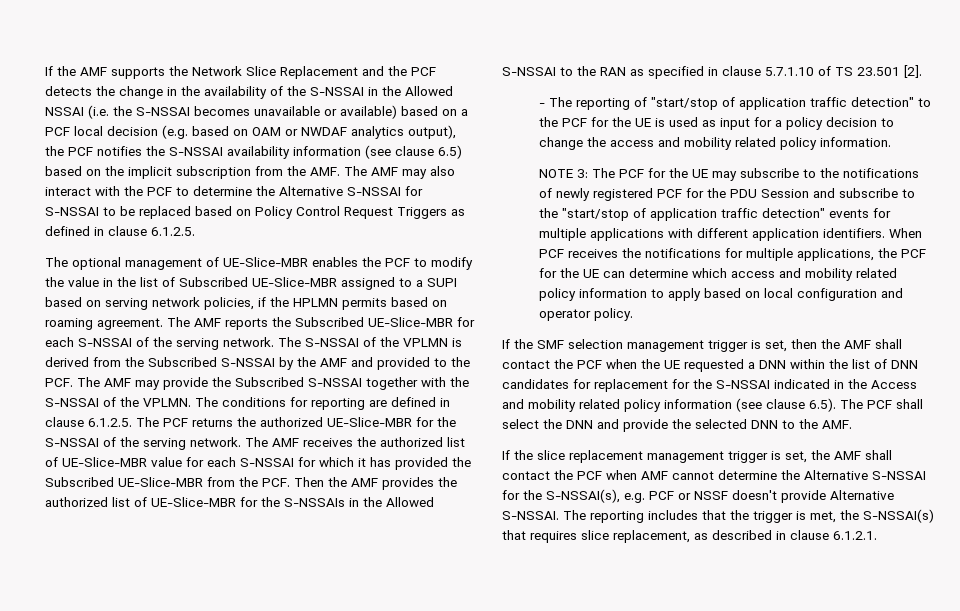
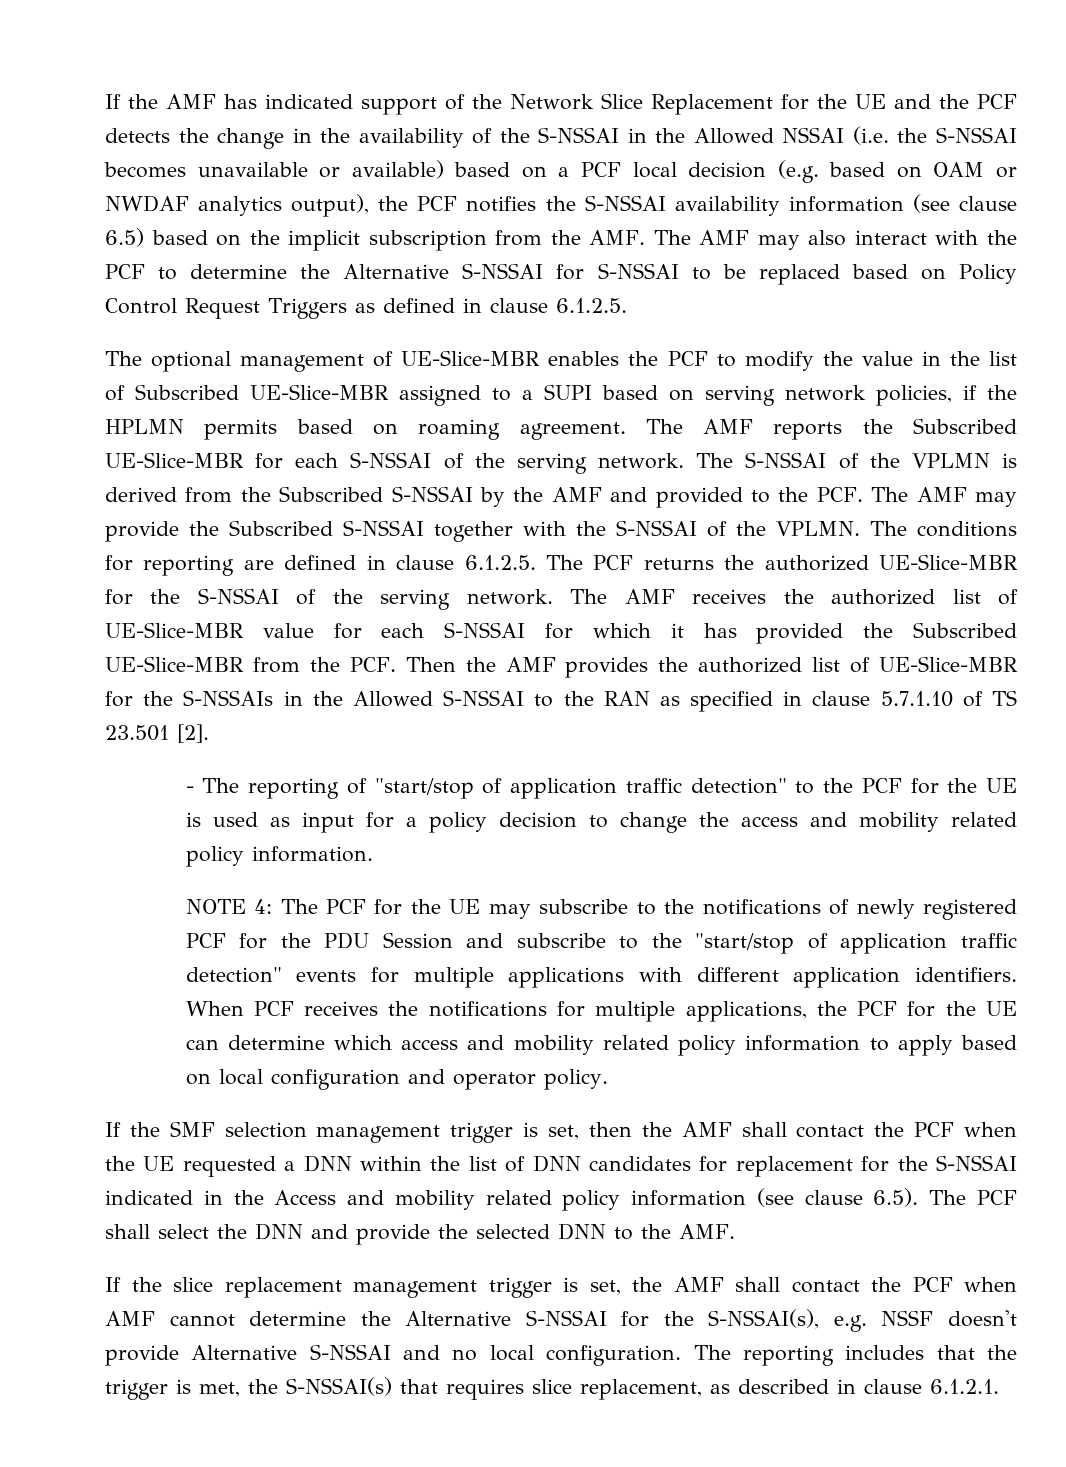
[111,67,165,79] supports -> [224,94,465,115] has indicated support of
(358, 72) none -> [781,94,886,110] for the UE
[577,169,589,178] 3: -> [254,899,273,914] 4:
[649,491,691,500] PCF or -> (867, 1323) none
[502,511,559,520] S-NSSAI. -> [309,1344,682,1366] S-NSSAI and no local configuration.

